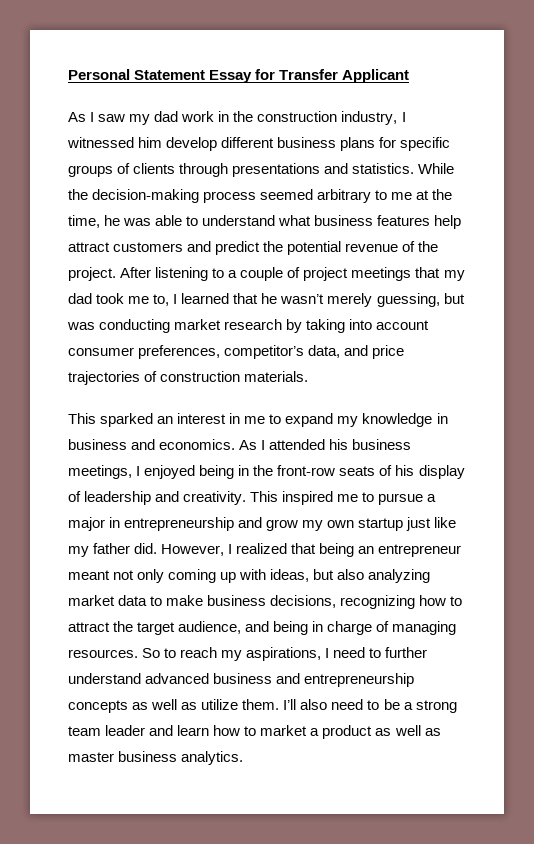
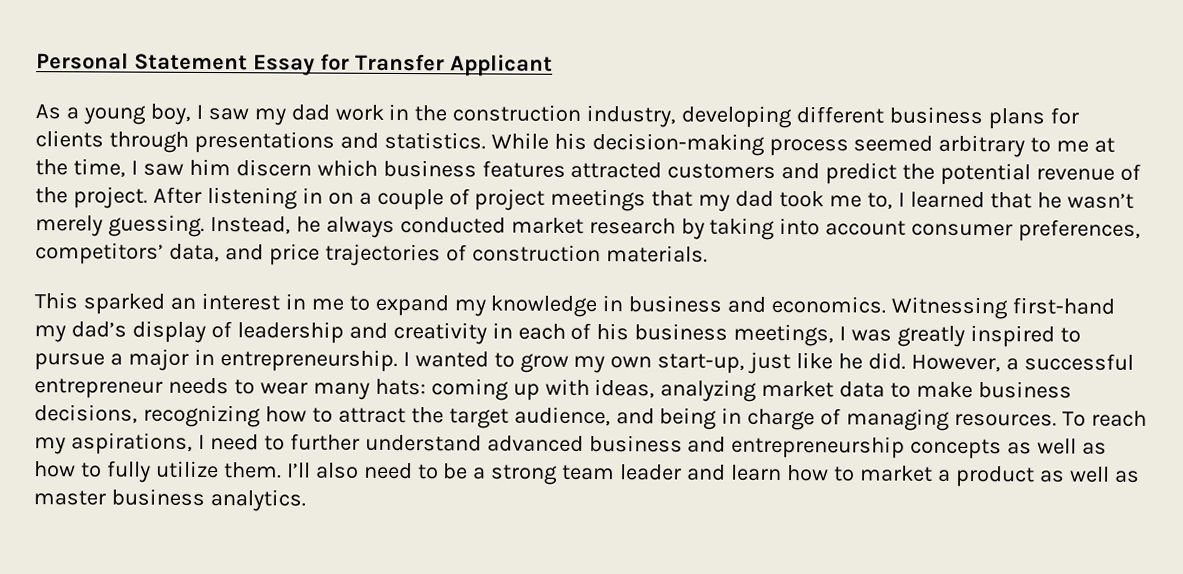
(86, 117) none -> [65,103,191,125] a young boy,
[401,112,406,122] [67,137,218,151] I witnessed him develop -> [681,105,793,129] developing
[400,137,451,151] [68,163,131,177] specific groups of -> (1079, 116) none
[68,189,88,200] the -> [553,132,587,150] his
[104,215,462,229] [68,242,110,252] he was able to understand what business features help attract -> [130,158,663,179] I saw him discern which business features attracted
[212,268,225,278] to -> [301,187,354,205] in on
[376,293,465,307] [67,319,171,333] guessing, but was conducting -> [107,214,506,238] guessing. Instead, he always conducted
[224,345,305,359] competitor’s -> [35,242,164,265] competitors’
[239,439,412,450] [68,465,465,479] [68,491,359,505] As I attended his business meetings, I enjoyed being in the front-row seats of his display of leadership and creativity. This inspired me -> [891,296,1116,320] [34,320,1056,348] Witnessing first-hand my dad’s display of leadership and creativity in each of his business meetings, I was greatly inspired
[124,517,263,531] entrepreneurship and -> [219,349,515,372] entrepreneurship. I wanted to
[358,518,404,531] startup -> [657,353,746,374] start-up,
[68,543,462,557] [68,569,165,583] my father did. However, I realized that being an entrepreneur meant not only -> [838,352,1134,373] [34,377,426,400] he did. However, a successful entrepreneur needs to wear many hats:
[313,569,365,580] but also -> (656, 389) none
[142,648,177,658] So to -> [1062,411,1087,427] To
(198, 706) none -> [33,460,151,483] how to fully

